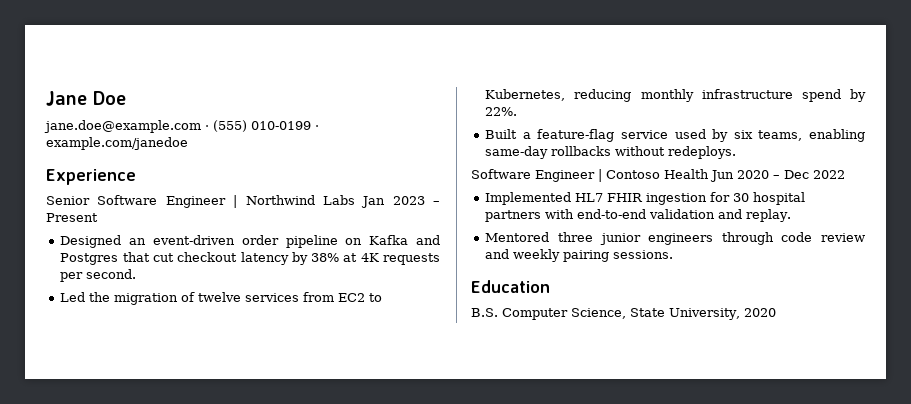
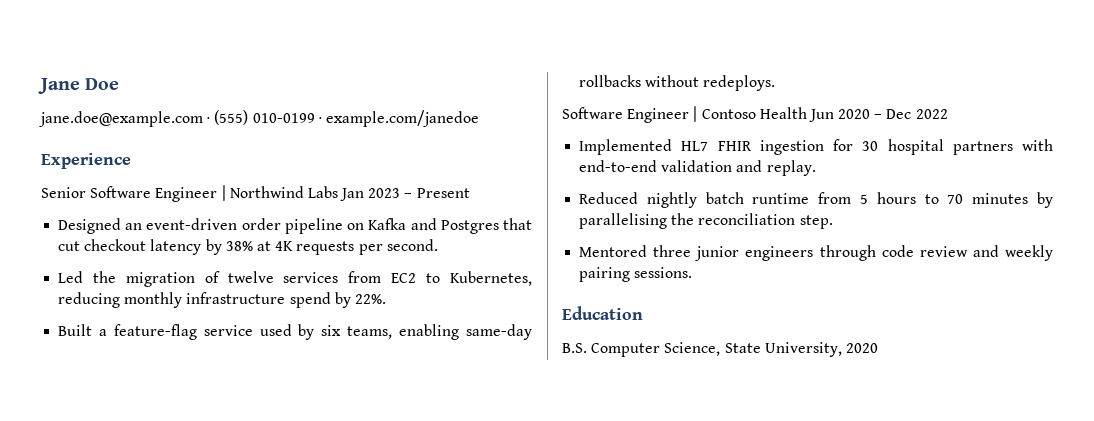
(792, 215) none -> [579,192,1053,208] [579,213,833,229] // Reduced nightly batch runtime from 5 hours to 70 minutes by parallelising the reconciliation step.

